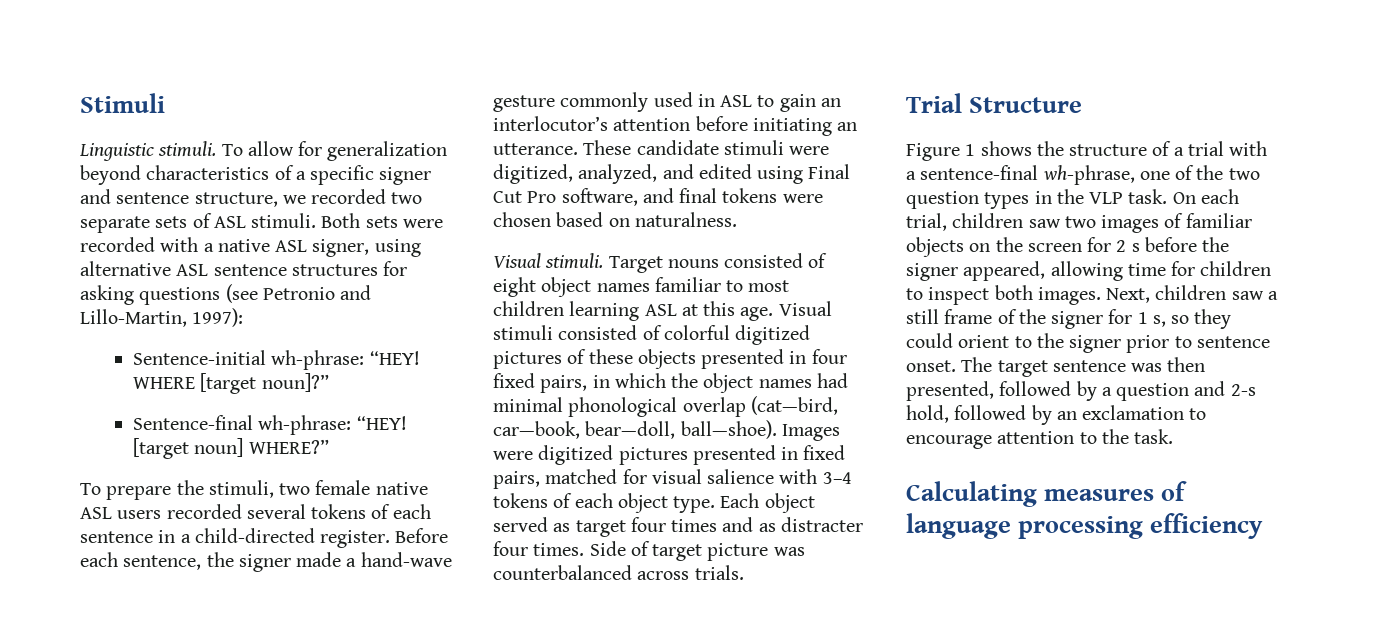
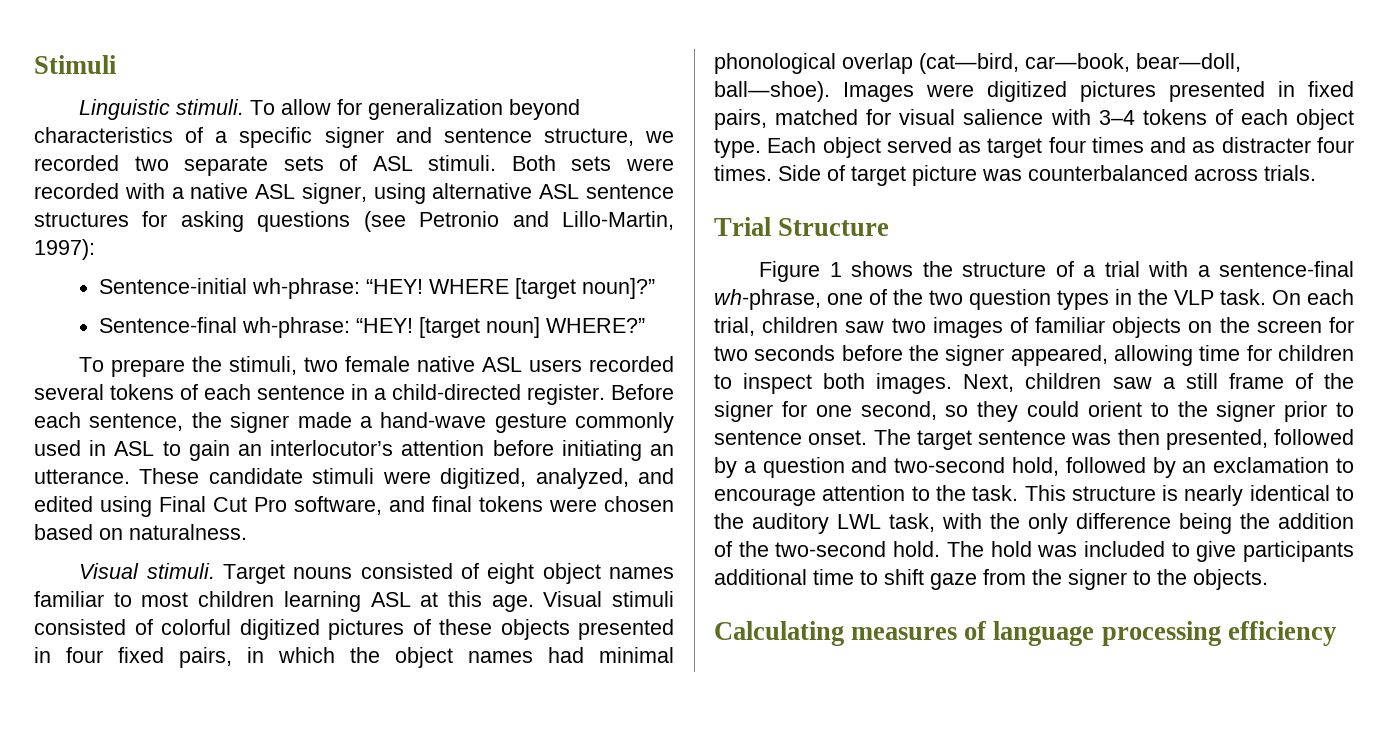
[1116,240,1140,252] 2 s -> [714,345,836,361] two seconds
[1137,312,1166,327] 1 s, -> [815,401,937,420] one second,
[1230,384,1256,396] 2-s -> [894,457,1006,473] two-second
(1174, 436) none -> [1024,485,1354,506] [714,513,1354,534] [714,541,1354,562] [714,569,1268,590] This structure is nearly identical to the auditory LWL task, with the only difference being the addition of the two-second hold. The hold was included to give participants additional time to shift gaze from the signer to the objects.

